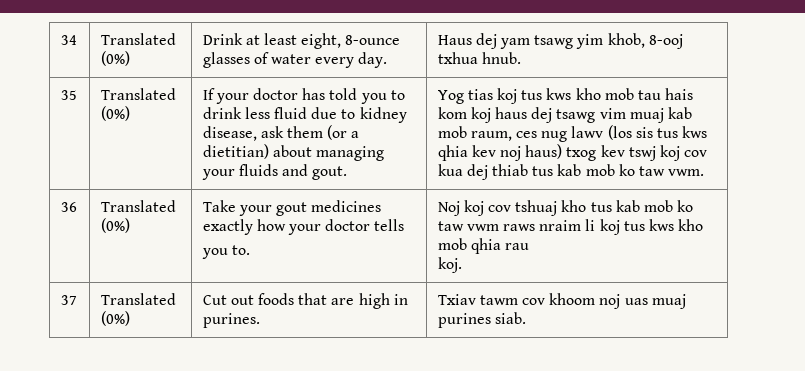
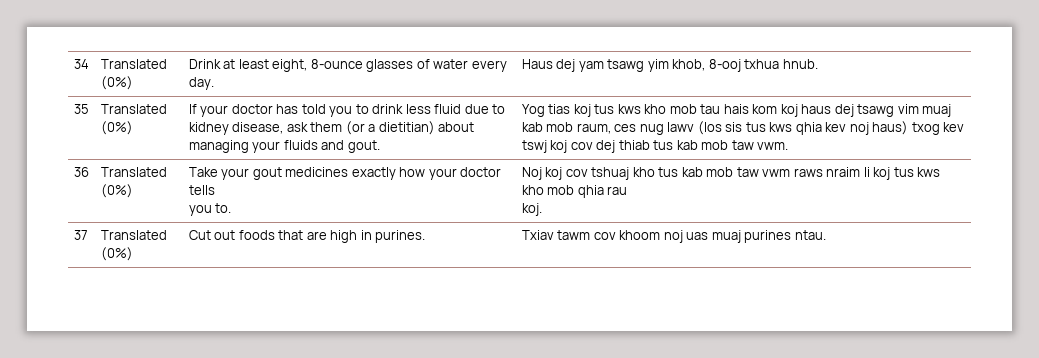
[437,164,463,176] kua -> (593, 146) none
[618,164,635,176] ko -> (729, 145) none
[677,200,694,212] ko -> (734, 172) none
[494,312,526,324] siab. -> [794,230,826,240] ntau.

